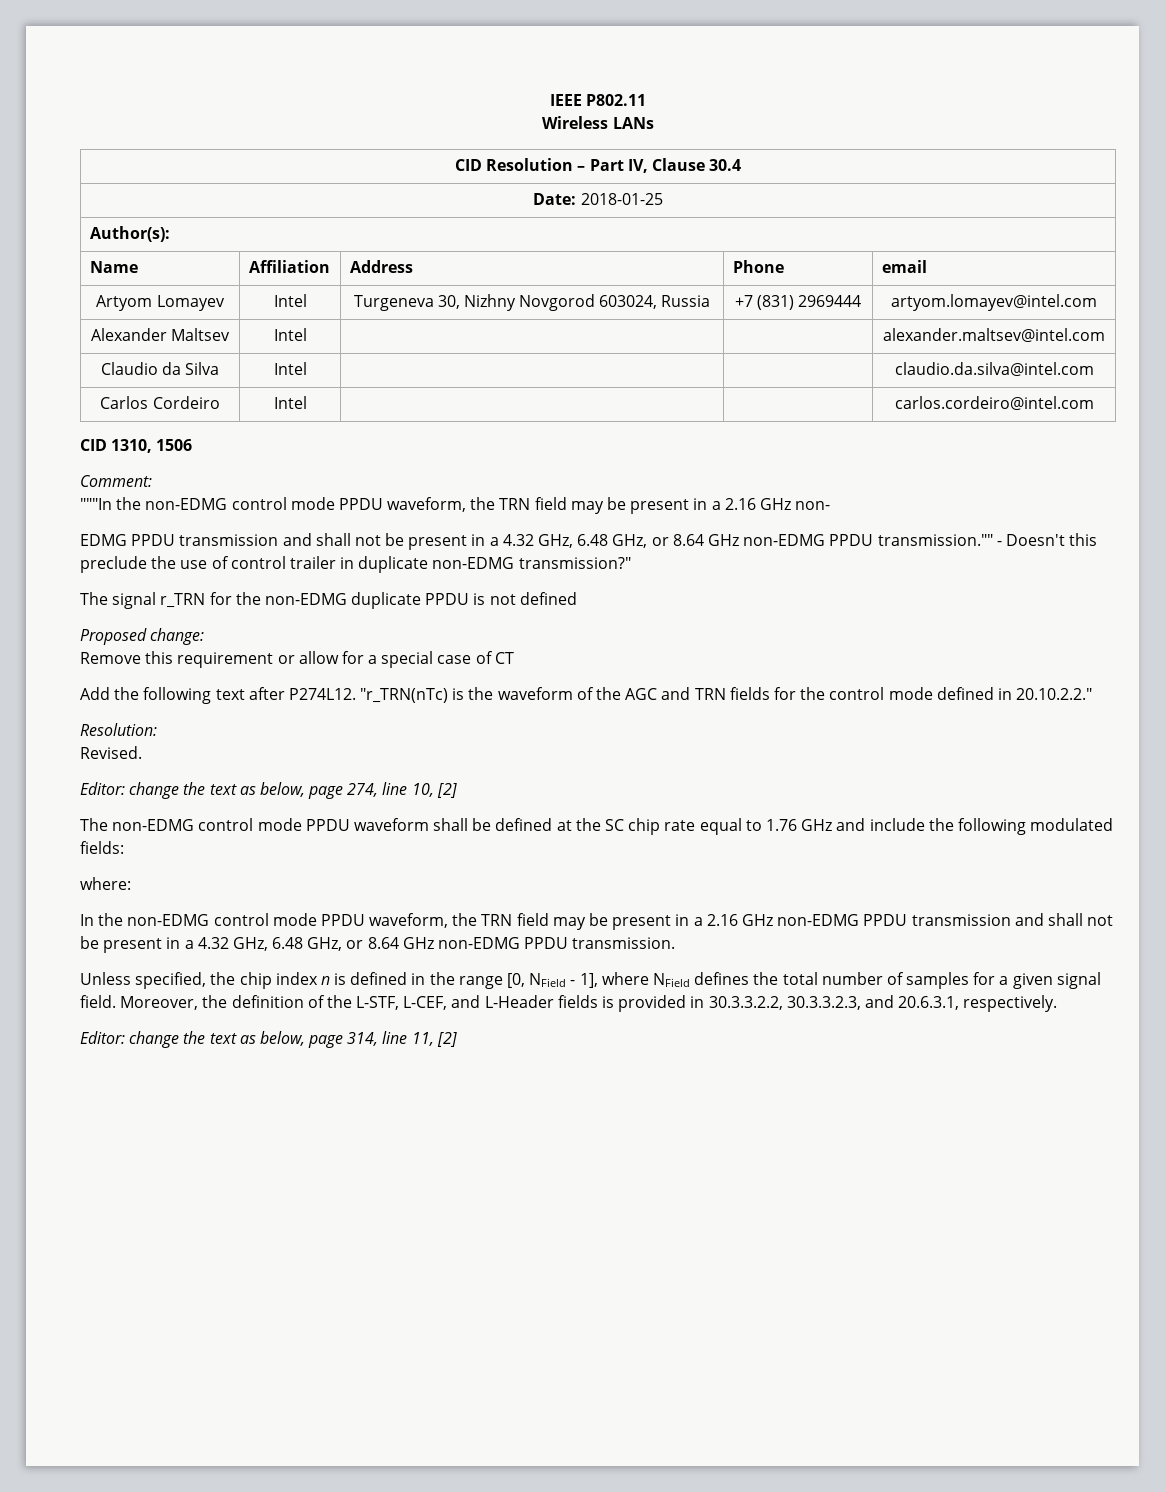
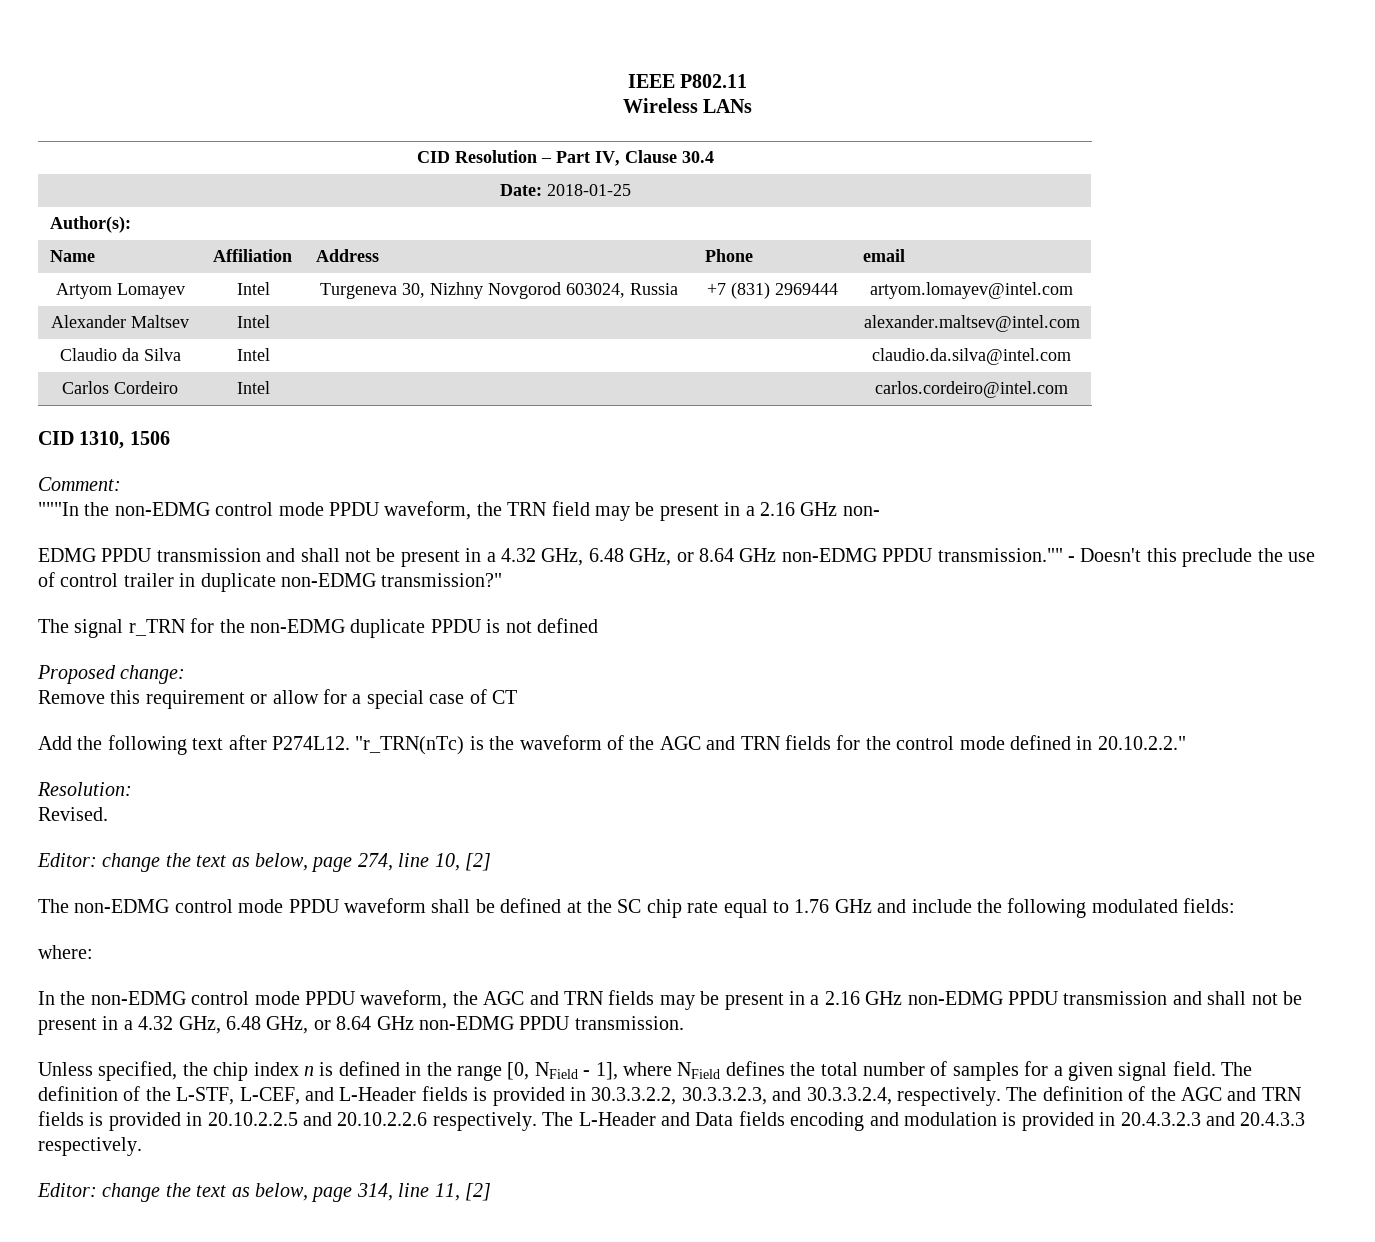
[481,913,549,926] TRN field -> [483,990,655,1005] AGC and TRN fields
[120,995,228,1010] Moreover, the -> [1221,1062,1253,1076] The
[898,996,960,1010] 20.6.3.1, -> [806,1086,1301,1106] [38,1111,1306,1131] 30.3.3.2.4, respectively. The definition of the AGC and TRN fields is provided in 20.10.2.2.5 and 20.10.2.2.6 respectively. The L-Header and Data fields encoding and modulation is provided in 20.4.3.2.3 and 20.4.3.3

